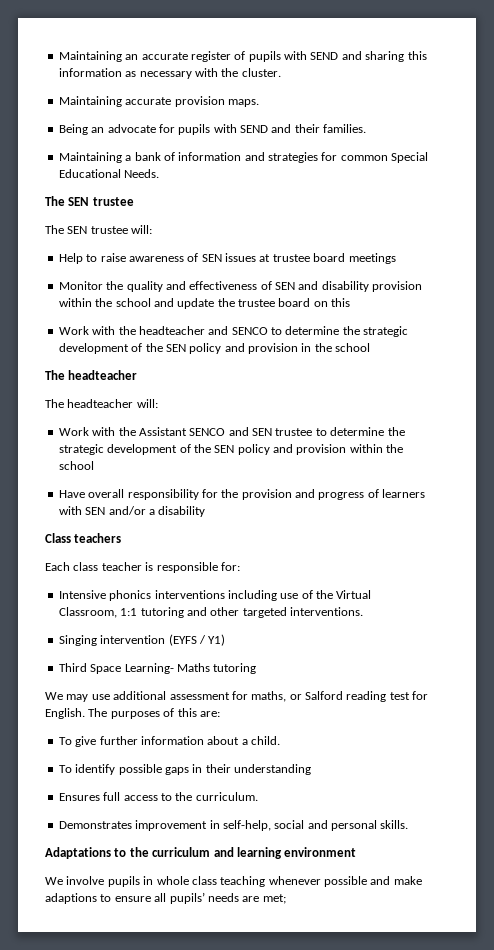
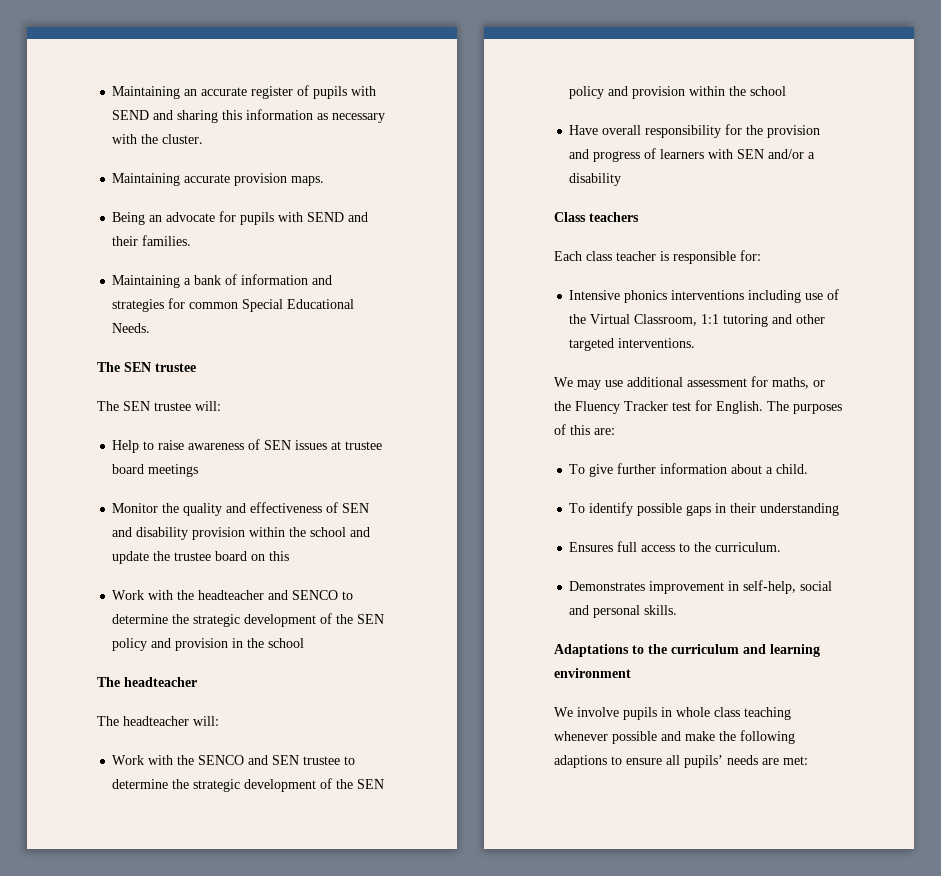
[138,427,187,436] Assistant -> (195, 760) none
[58,634,226,646] [58,663,257,674] // Singing intervention (EYFS / Y1) // Third Space Learning- Maths tutoring -> (696, 343) none
[305,691,387,702] Salford reading -> [554,401,668,414] the Fluency Tracker
(422, 880) none -> [719,730,795,744] the following
[262,894,286,904] met; -> [783,756,808,765] met:

